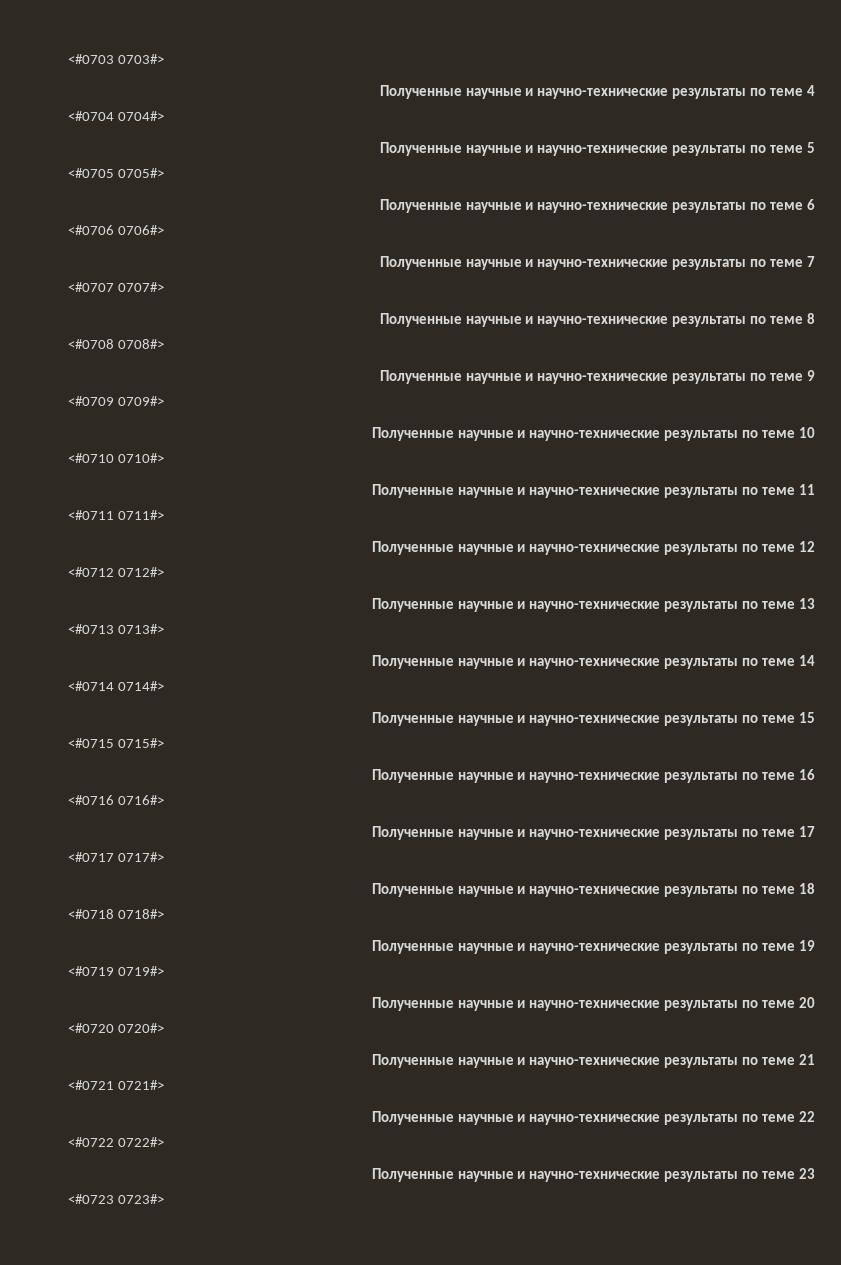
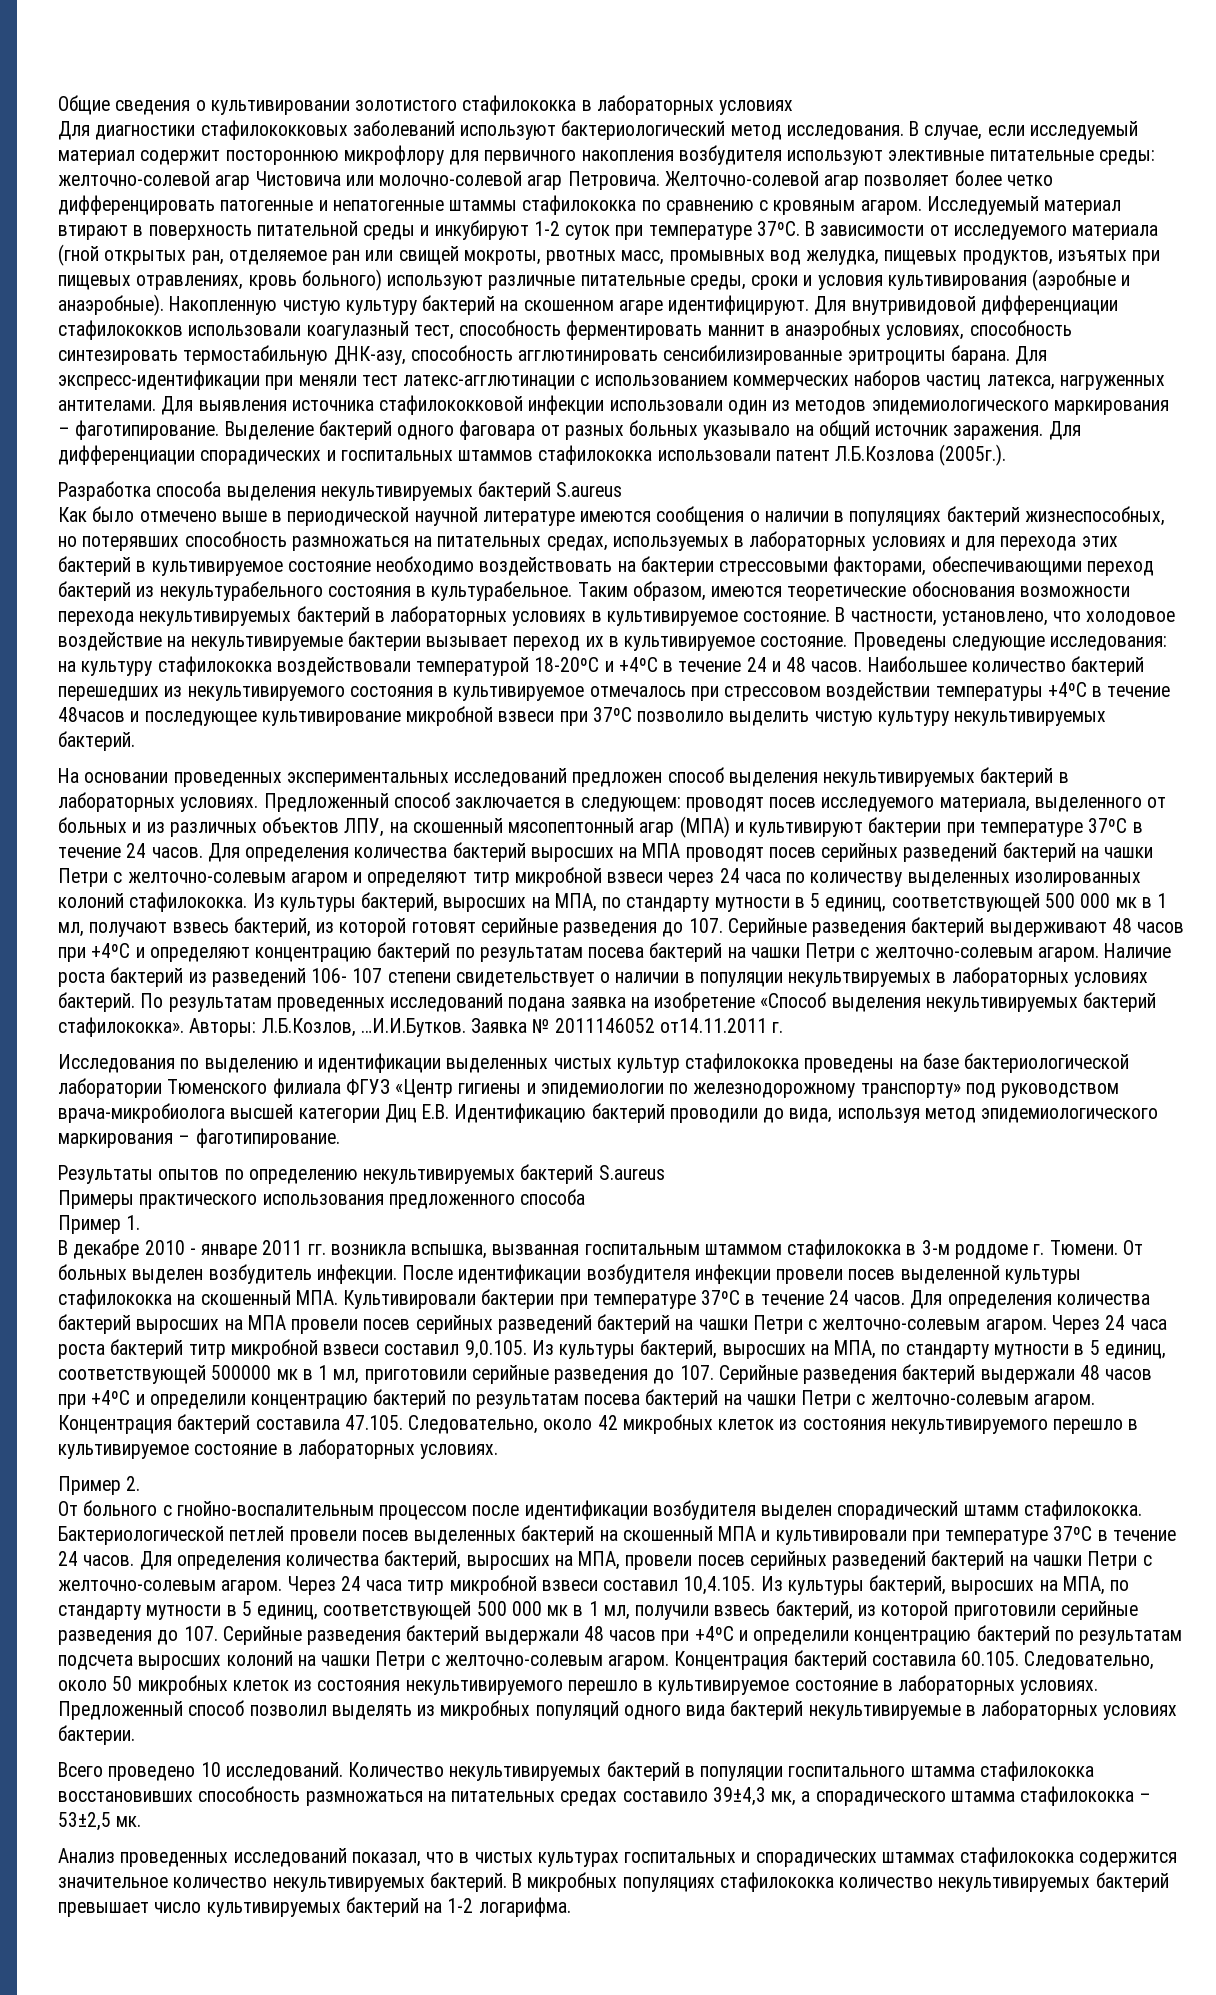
[68,54,164,64] [379,85,815,99] [68,111,164,121] [379,142,815,156] [68,168,164,178] [379,199,815,213] [68,225,164,235] [379,256,815,270] [68,282,164,292] [379,313,815,327] [68,339,164,349] [379,370,815,384] [68,396,164,406] [371,427,815,441] [68,453,164,463] [371,484,815,498] [68,510,164,520] [371,541,815,555] [68,567,164,577] [371,598,815,612] [68,624,164,634] [371,655,815,669] [68,681,164,691] [371,712,815,726] [68,738,164,748] [371,769,815,783] [68,795,164,805] [371,826,815,840] [68,852,164,862] [371,883,815,897] [68,909,164,919] [371,940,815,954] [68,966,164,976] [371,997,815,1011] [68,1023,164,1033] [371,1054,815,1068] [68,1080,164,1090] [371,1111,815,1125] [68,1137,164,1147] [371,1168,815,1182] [68,1194,164,1204] <#0703 0703#> // Полученные научные и научно-технические результаты по теме 4 // <#0704 0704#> // Полученные научные и научно-технические результаты по теме 5 // <#0705 0705#> // Полученные научные и научно-технические результаты по теме 6 // <#0706 0706#> // Полученные научные и научно-технические результаты по теме 7 // <#0707 0707#> // Полученные научные и научно-технические результаты по теме 8 // <#0708 0708#> // Полученные научные и научно-технические результаты по теме 9 // <#0709 0709#> // Полученные научные и научно-технические результаты по теме 10 // <#0710 0710#> // Полученные научные и научно-технические результаты по теме 11 // <#0711 0711#> // Полученные научные и научно-технические результаты по теме 12 // <#0712 0712#> // Полученные научные и научно-технические результаты по теме 13 // <#0713 0713#> // Полученные научные и научно-технические результаты по теме 14 // <#0714 0714#> // Полученные научные и научно-технические результаты по теме 15 // <#0715 0715#> // Полученные научные и научно-технические результаты по теме 16 // <#0716 0716#> // Полученные научные и научно-технические результаты по теме 17 // <#0717 0717#> // Полученные научные и научно-технические результаты по теме 18 // <#0718 0718#> // Полученные научные и научно-технические результаты по теме 19 // <#0719 0719#> // Полученные научные и научно-технические результаты по теме 20 // <#0720 0720#> // Полученные научные и научно-технические результаты по теме 21 // <#0721 0721#> // Полученные научные и научно-технические результаты по теме 22 // <#0722 0722#> // Полученные научные и научно-технические результаты по теме 23 // <#0723 0723#> -> [58,95,794,115] [58,120,1138,140] [58,145,1155,165] [58,170,1053,190] [58,195,1122,215] [58,220,1159,240] [58,244,1161,266] [58,269,1131,291] [58,294,1118,316] [58,320,1072,340] [58,345,1048,365] [58,370,1165,390] [58,395,1169,415] [58,420,1081,440] [58,444,1007,466] [58,481,623,501] [58,506,1165,526] [58,531,1118,551] [58,556,1154,576] [58,581,1130,601] [58,606,1176,626] [58,631,1168,651] [58,656,1145,676] [58,682,1171,701] [58,706,1107,726] [58,731,135,751] [58,767,1069,787] [58,792,1167,812] [58,816,1143,838] [58,842,1154,862] [58,867,1141,887] [58,892,1168,912] [58,917,1185,937] [58,942,1172,962] [58,967,1148,987] [58,992,1157,1012] [58,1017,784,1037] [58,1053,1130,1073] [58,1078,1120,1098] [58,1103,1159,1123] [58,1128,340,1148] [58,1164,665,1184] [58,1189,586,1209] [58,1215,141,1234] [58,1239,1143,1259] [58,1264,1081,1284] [58,1289,1150,1309] [58,1314,1167,1334] [58,1339,1166,1359] [58,1364,1153,1384] [58,1389,1095,1409] [58,1414,1139,1434] [58,1439,499,1459] [58,1476,141,1495] [58,1500,1142,1520] [58,1525,1176,1545] [58,1550,1152,1570] [58,1575,1130,1595] [58,1600,1138,1620] [58,1625,1183,1645] [58,1650,1155,1670] [58,1675,1099,1695] [58,1700,1178,1720] [58,1725,135,1745] [58,1761,1094,1781] [58,1786,1152,1806] [58,1812,142,1831] [58,1847,1178,1867] [58,1872,1169,1892] [58,1897,571,1917] Общие сведения о культивировании золотистого стафилококка в лабораторных условиях // Для диагностики стафилококковых заболеваний используют бактериологический метод исследования. В случае, если исследуемый материал содержит постороннюю микрофлору для первичного накопления возбудителя используют элективные питательные среды: желточно-солевой агар Чистовича или молочно-солевой агар Петровича. Желточно-солевой агар позволяет более четко дифференцировать патогенные и непатогенные штаммы стафилококка по сравнению с кровяным агаром. Исследуемый материал втирают в поверхность питательной среды и инкубируют 1-2 суток при температуре 37ºС. В зависимости от исследуемого материала (гной открытых ран, отделяемое ран или свищей мокроты, рвотных масс, промывных вод желудка, пищевых продуктов, изъятых при пищевых отравлениях, кровь больного) используют различные питательные среды, сроки и условия культивирования (аэробные и анаэробные). Накопленную чистую культуру бактерий на скошенном агаре идентифицируют. Для внутривидовой дифференциации стафилококков использовали коагулазный тест, способность ферментировать маннит в анаэробных условиях, способность синтезировать термостабильную ДНК-азу, способность агглютинировать сенсибилизированные эритроциты барана. Для экспресс-идентификации при меняли тест латекс-агглютинации с использованием коммерческих наборов частиц латекса, нагруженных антителами. Для выявления источника стафилококковой инфекции использовали один из методов эпидемиологического маркирования – фаготипирование. Выделение бактерий одного фаговара от разных больных указывало на общий источник заражения. Для дифференциации спорадических и госпитальных штаммов стафилококка использовали патент Л.Б.Козлова (2005г.). // Разработка способа выделения некультивируемых бактерий S.aureus // Как было отмечено выше в периодической научной литературе имеются сообщения о наличии в популяциях бактерий жизнеспособных, но потерявших способность размножаться на питательных средах, используемых в лабораторных условиях и для перехода этих бактерий в культивируемое состояние необходимо воздействовать на бактерии стрессовыми факторами, обеспечивающими переход бактерий из некультурабельного состояния в культурабельное. Таким образом, имеются теоретические обоснования возможности перехода некультивируемых бактерий в лабораторных условиях в культивируемое состояние. В частности, установлено, что холодовое воздействие на некультивируемые бактерии вызывает переход их в культивируемое состояние. Проведены следующие исследования: на культуру стафилококка воздействовали температурой 18-20ºС и +4ºС в течение 24 и 48 часов. Наибольшее количество бактерий перешедших из некультивируемого состояния в культивируемое отмечалось при стрессовом воздействии температуры +4ºС в течение 48часов и последующее культивирование микробной взвеси при 37ºС позволило выделить чистую культуру некультивируемых бактерий. // На основании проведенных экспериментальных исследований предложен способ выделения некультивируемых бактерий в лабораторных условиях. Предложенный способ заключается в следующем: проводят посев исследуемого материала, выделенного от больных и из различных объектов ЛПУ, на скошенный мясопептонный агар (МПА) и культивируют бактерии при температуре 37ºС в течение 24 часов. Для определения количества бактерий выросших на МПА проводят посев серийных разведений бактерий на чашки Петри с желточно-солевым агаром и определяют титр микробной взвеси через 24 часа по количеству выделенных изолированных колоний стафилококка. Из культуры бактерий, выросших на МПА, по стандарту мутности в 5 единиц, соответствующей 500 000 мк в 1 мл, получают взвесь бактерий, из которой готовят серийные разведения до 107. Серийные разведения бактерий выдерживают 48 часов при +4ºС и определяют концентрацию бактерий по результатам посева бактерий на чашки Петри с желточно-солевым агаром. Наличие роста бактерий из разведений 106- 107 степени свидетельствует о наличии в популяции некультвируемых в лабораторных условиях бактерий. По результатам проведенных исследований подана заявка на изобретение «Способ выделения некультивируемых бактерий стафилококка». Авторы: Л.Б.Козлов, …И.И.Бутков. Заявка № 2011146052 от14.11.2011 г. // Исследования по выделению и идентификации выделенных чистых культур стафилококка проведены на базе бактериологической лаборатории Тюменского филиала ФГУЗ «Центр гигиены и эпидемиологии по железнодорожному транспорту» под руководством врача-микробиолога высшей категории Диц Е.В. Идентификацию бактерий проводили до вида, используя метод эпидемиологического маркирования – фаготипирование. // Результаты опытов по определению некультивируемых бактерий S.aureus // Примеры практического использования предложенного способа // Пример 1. // В декабре 2010 - январе 2011 гг. возникла вспышка, вызванная госпитальным штаммом стафилококка в 3-м роддоме г. Тюмени. От больных выделен возбудитель инфекции. После идентификации возбудителя инфекции провели посев выделенной культуры стафилококка на скошенный МПА. Культивировали бактерии при температуре 37ºС в течение 24 часов. Для определения количества бактерий выросших на МПА провели посев серийных разведений бактерий на чашки Петри с желточно-солевым агаром. Через 24 часа роста бактерий титр микробной взвеси составил 9,0.105. Из культуры бактерий, выросших на МПА, по стандарту мутности в 5 единиц, соответствующей 500000 мк в 1 мл, приготовили серийные разведения до 107. Серийные разведения бактерий выдержали 48 часов при +4ºС и определили концентрацию бактерий по результатам посева бактерий на чашки Петри с желточно-солевым агаром. Концентрация бактерий составила 47.105. Следовательно, около 42 микробных клеток из состояния некультивируемого перешло в культивируемое состояние в лабораторных условиях. // Пример 2. // От больного с гнойно-воспалительным процессом после идентификации возбудителя выделен спорадический штамм стафилококка. Бактериологической петлей провели посев выделенных бактерий на скошенный МПА и культивировали при температуре 37ºС в течение 24 часов. Для определения количества бактерий, выросших на МПА, провели посев серийных разведений бактерий на чашки Петри с желточно-солевым агаром. Через 24 часа титр микробной взвеси составил 10,4.105. Из культуры бактерий, выросших на МПА, по стандарту мутности в 5 единиц, соответствующей 500 000 мк в 1 мл, получили взвесь бактерий, из которой приготовили серийные разведения до 107. Серийные разведения бактерий выдержали 48 часов при +4ºС и определили концентрацию бактерий по результатам подсчета выросших колоний на чашки Петри с желточно-солевым агаром. Концентрация бактерий составила 60.105. Следовательно, около 50 микробных клеток из состояния некультивируемого перешло в культивируемое состояние в лабораторных условиях. Предложенный способ позволил выделять из микробных популяций одного вида бактерий некультивируемые в лабораторных условиях бактерии. // Всего проведено 10 исследований. Количество некультивируемых бактерий в популяции госпитального штамма стафилококка восстановивших способность размножаться на питательных средах составило 39±4,3 мк, а спорадического штамма стафилококка – 53±2,5 мк. // Анализ проведенных исследований показал, что в чистых культурах госпитальных и спорадических штаммах стафилококка содержится значительное количество некультивируемых бактерий. В микробных популяциях стафилококка количество некультивируемых бактерий превышает число культивируемых бактерий на 1-2 логарифма.

